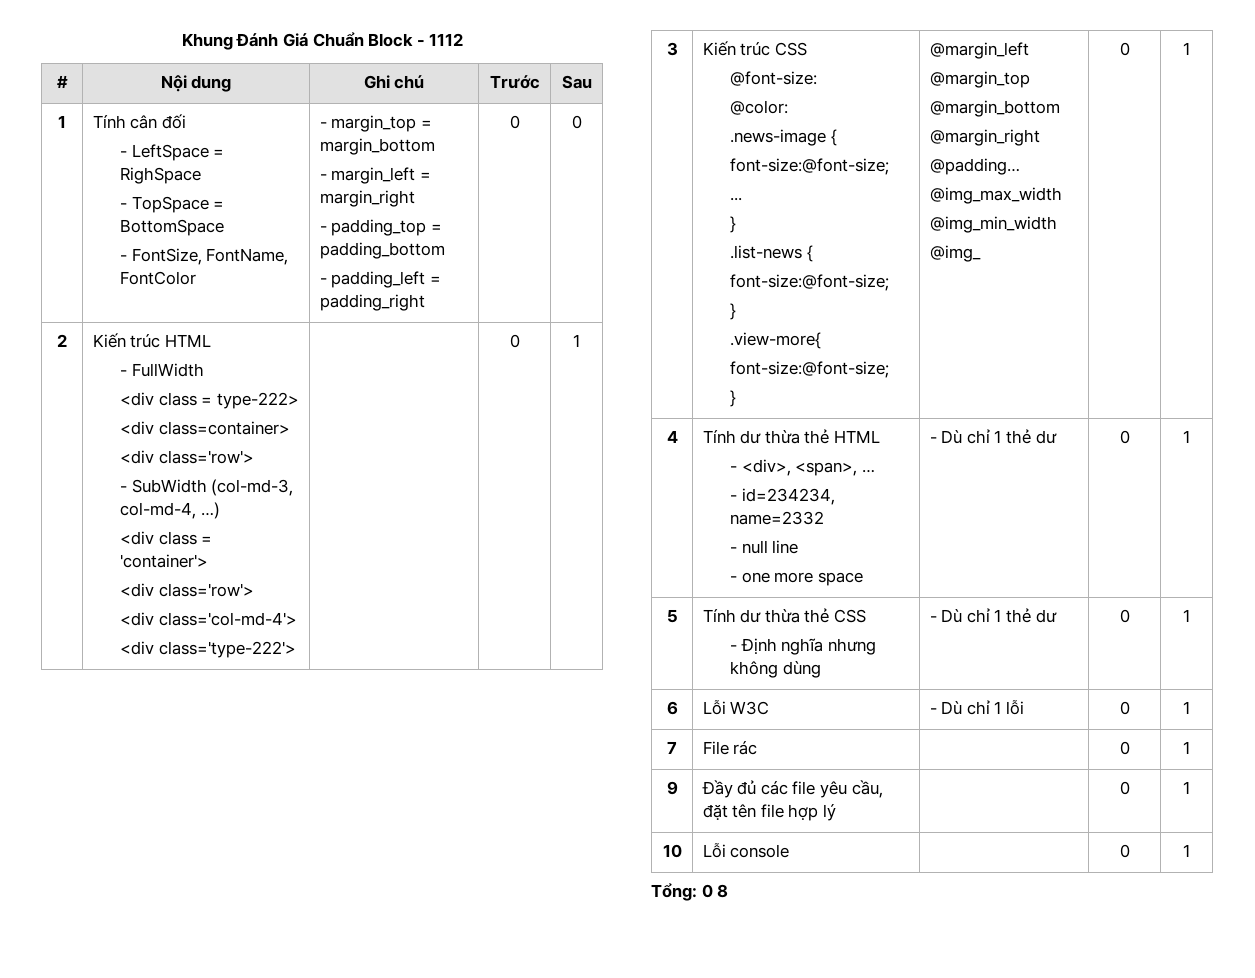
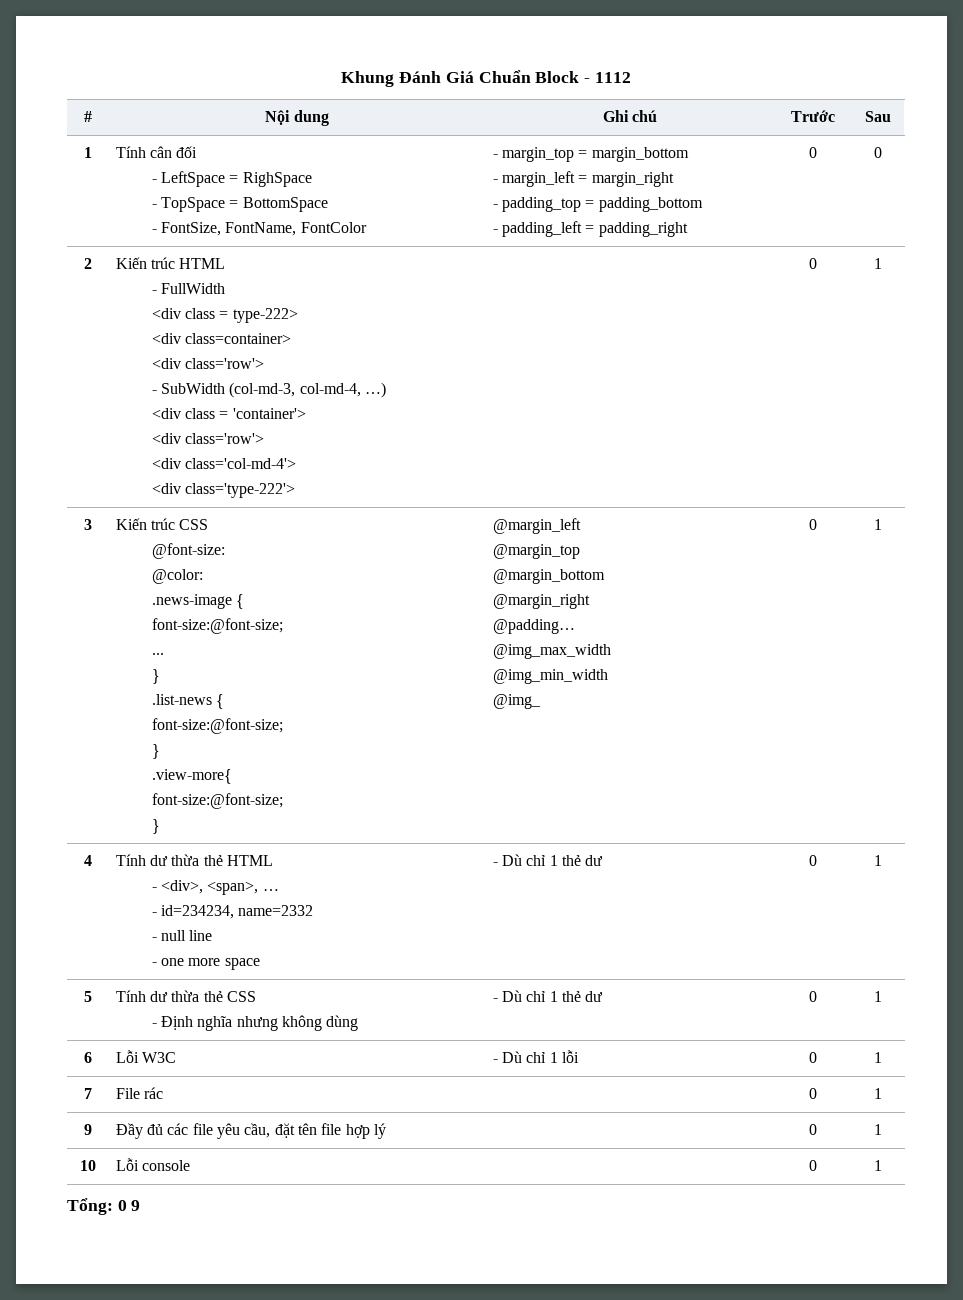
[717,884,729,898] 8 -> [131,1200,141,1211] 9

